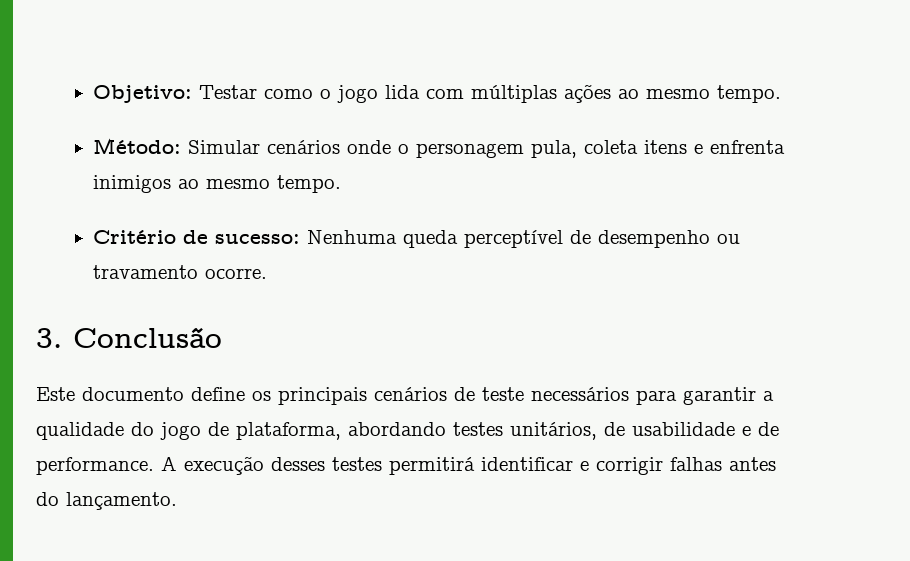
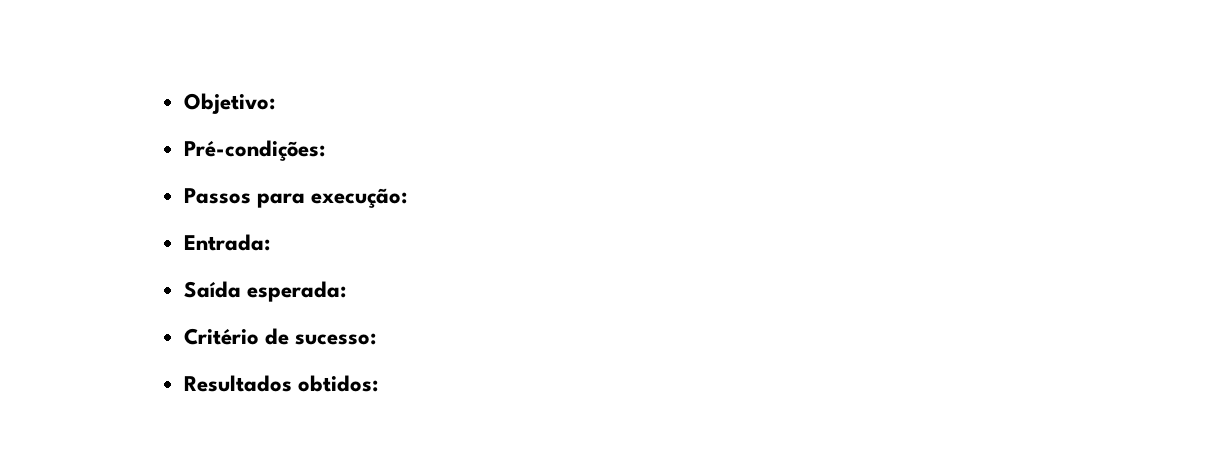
[199,84,782,103] [93,138,786,158] [93,175,342,193] [93,230,741,248] [93,265,268,279] [36,327,222,348] [36,387,774,405] [36,422,779,440] [36,456,776,475] [36,492,177,510] Testar como o jogo lida com múltiplas ações ao mesmo tempo. // Método: Simular cenários onde o personagem pula, coleta itens e enfrenta inimigos ao mesmo tempo. // Critério de sucesso: Nenhuma queda perceptível de desempenho ou travamento ocorre. // 3. Conclusão // Este documento define os principais cenários de teste necessários para garantir a qualidade do jogo de plataforma, abordando testes unitários, de usabilidade e de performance. A execução desses testes permitirá identificar e corrigir falhas antes do lançamento. -> [184,140,326,161] [184,188,408,208] [184,234,271,251] [184,281,347,302] [184,328,377,345] [184,375,379,392] // Pré-condições: // Passos para execução: // Entrada: // Saída esperada: // Critério de sucesso: // Resultados obtidos:

